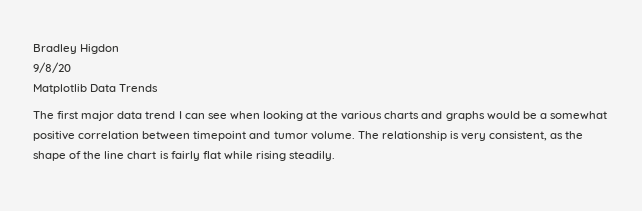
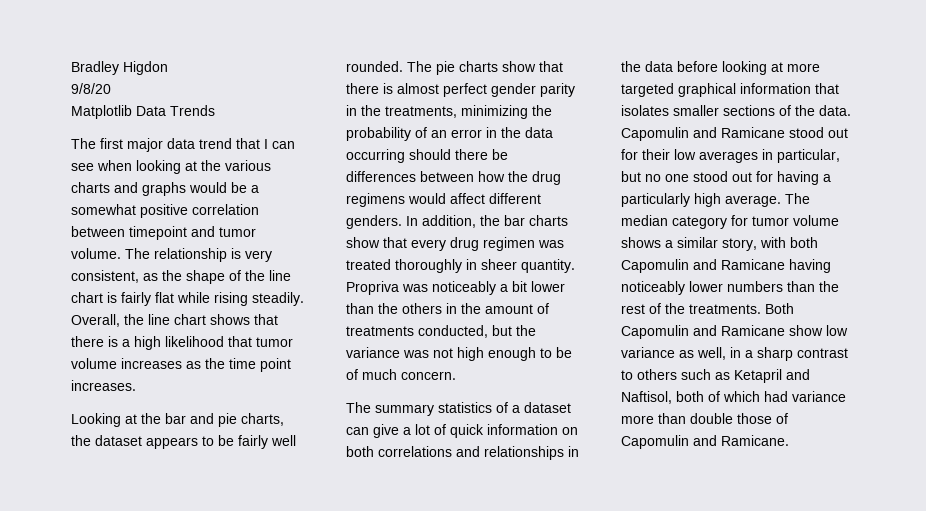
(176, 115) none -> [236,138,260,149] that
(336, 156) none -> [71,314,278,327] [71,336,293,350] [71,358,291,372] [71,380,136,391] [71,413,284,427] [71,435,296,449] [346,61,563,75] [346,83,575,97] [346,105,552,119] [346,127,553,141] [346,149,508,163] [346,171,561,185] [346,193,541,207] [346,215,568,229] [346,237,564,251] [346,259,575,273] [346,281,565,295] [346,303,549,314] [346,325,536,338] [346,347,572,361] [346,369,456,380] [346,402,571,416] [346,424,578,438] [346,446,579,460] [621,61,820,75] [621,83,839,97] [621,105,851,116] [621,127,848,141] [621,149,840,163] [621,171,831,185] [621,193,810,207] [621,215,839,229] [621,237,818,251] [621,259,831,273] [621,281,839,295] [621,303,794,314] [621,325,848,339] [621,347,848,361] [621,369,810,383] [621,391,846,404] [621,413,788,424] [621,435,789,449] Overall, the line chart shows that there is a high likelihood that tumor volume increases as the time point increases. // Looking at the bar and pie charts, the dataset appears to be fairly well rounded. The pie charts show that there is almost perfect gender parity in the treatments, minimizing the probability of an error in the data occurring should there be differences between how the drug regimens would affect different genders. In addition, the bar charts show that every drug regimen was treated thoroughly in sheer quantity. Propriva was noticeably a bit lower than the others in the amount of treatments conducted, but the variance was not high enough to be of much concern. // The summary statistics of a dataset can give a lot of quick information on both correlations and relationships in the data before looking at more targeted graphical information that isolates smaller sections of the data. Capomulin and Ramicane stood out for their low averages in particular, but no one stood out for having a particularly high average. The median category for tumor volume shows a similar story, with both Capomulin and Ramicane having noticeably lower numbers than the rest of the treatments. Both Capomulin and Ramicane show low variance as well, in a sharp contrast to others such as Ketapril and Naftisol, both of which had variance more than double those of Capomulin and Ramicane.

